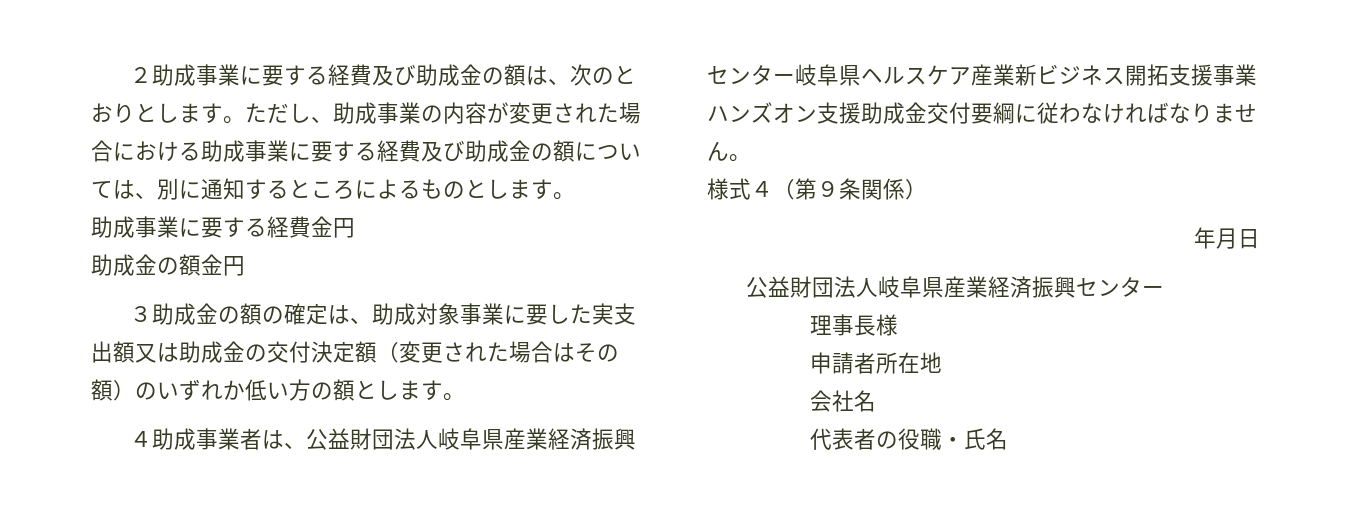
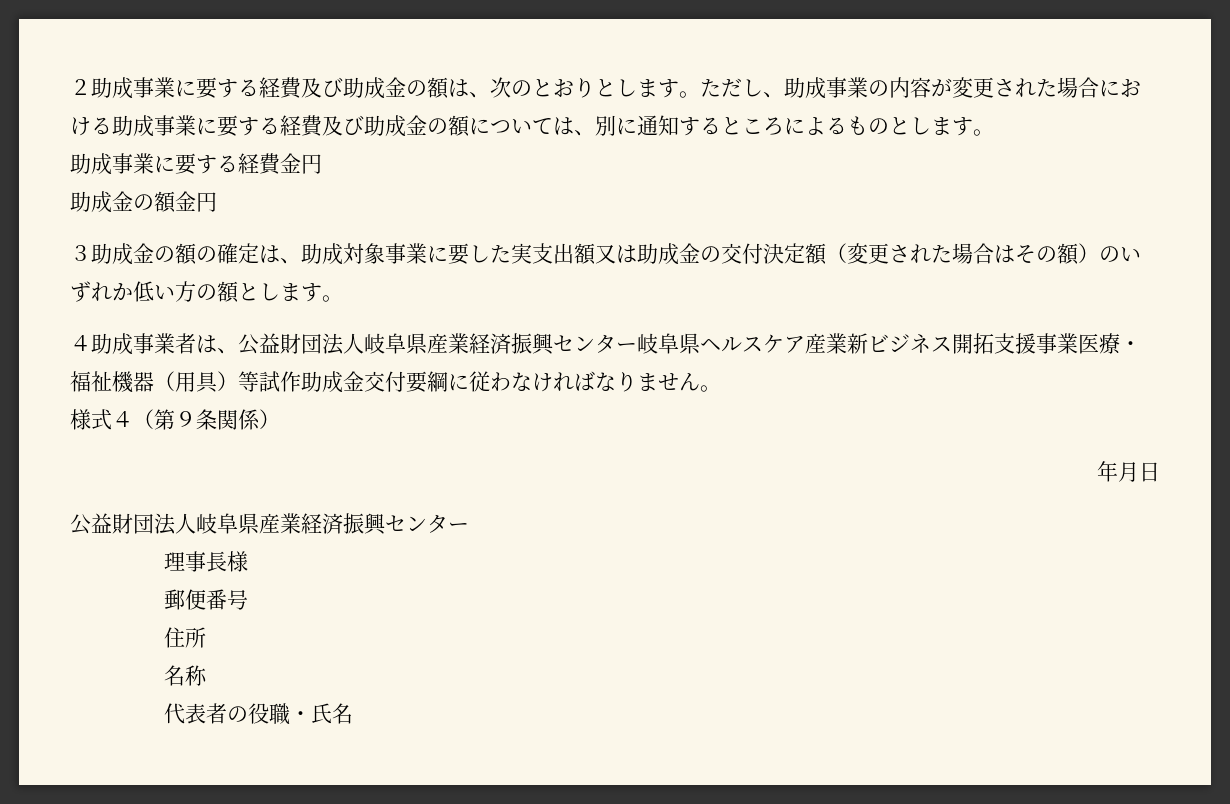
[707,102,861,124] ハンズオン支援 -> [1078,333,1141,354] [70,371,301,393] 医療・福祉機器（用具）等試作
[809,352,876,374] 申請者 -> [164,589,249,610] [164,627,186,648] 郵便番号 // 住
[897,352,942,373] [809,390,876,412] 在地 // 会社名 -> [164,665,208,686] // 名称

